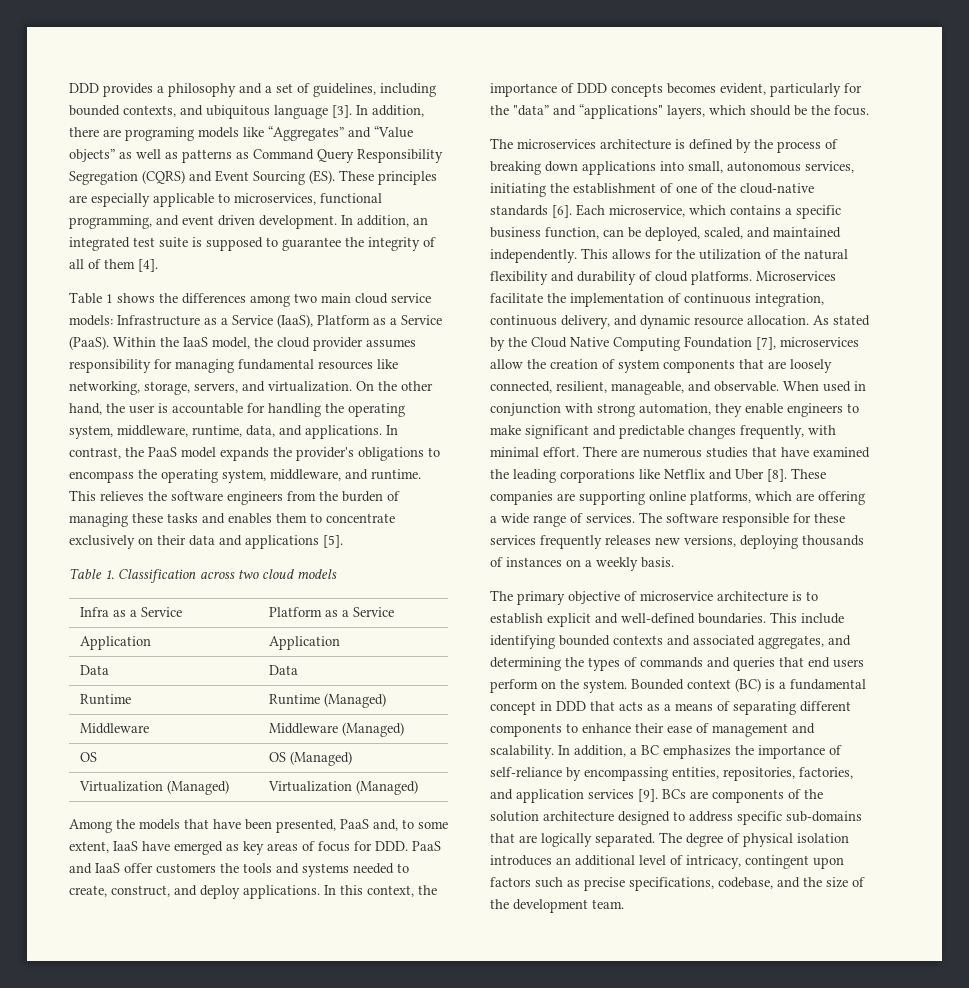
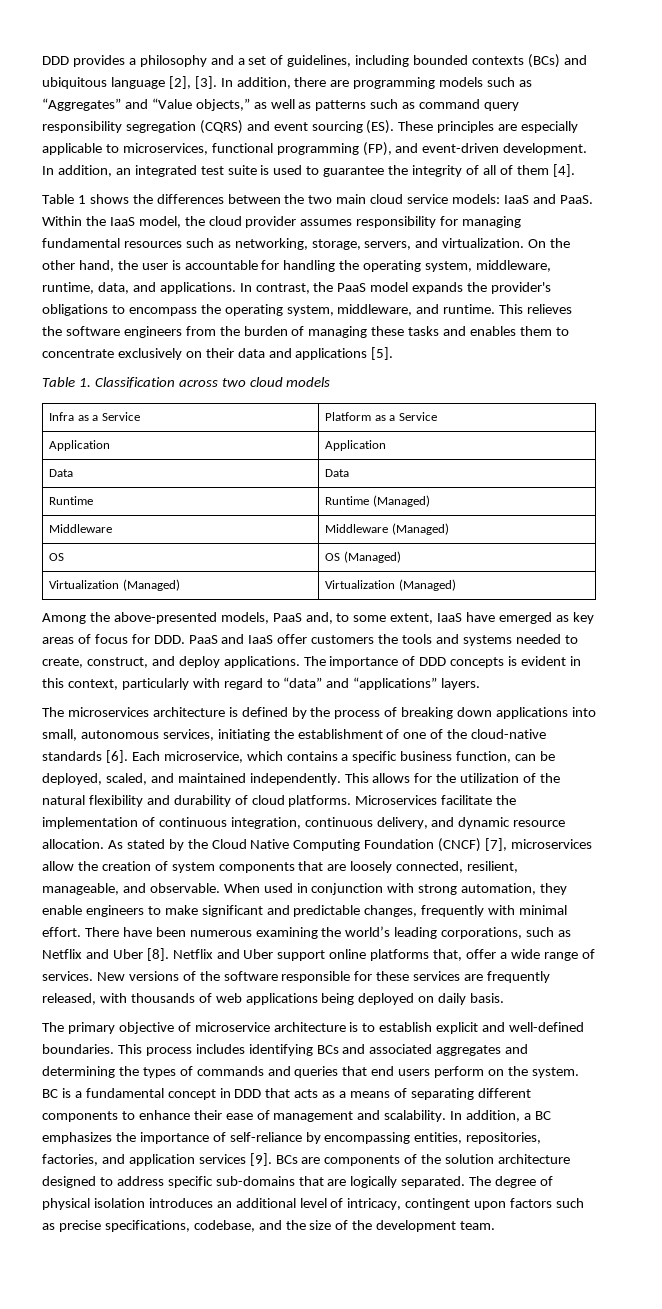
[123,105,176,117] contexts, -> [472,54,560,68] contexts (BCs)
(328, 112) none -> [168,76,191,89] [2],
[125,127,264,141] programing models like -> [353,77,533,89] programming models such as
[69,149,115,162] objects” -> [195,98,250,111] objects,”
[236,149,443,163] [69,170,305,185] as Command Query Responsibility Segregation (CQRS) and Event Sourcing -> [370,99,520,111] [42,120,363,134] such as command query responsibility segregation (CQRS) and event sourcing
[69,215,255,229] programming, and event driven -> [276,142,500,156] programming (FP), and event-driven
[206,237,263,251] supposed -> [273,165,303,175] used
[250,295,290,307] among -> [227,194,305,204] between the
[117,314,442,328] [69,336,109,350] Infrastructure as a Service (IaaS), Platform as a Service (PaaS). -> [503,194,593,204] IaaS and PaaS.
[377,359,398,369] like -> [185,238,231,248] such as
[139,819,336,833] models that have been presented, -> [113,612,269,624] above-presented models,
[324,885,437,897] [490,83,862,97] [490,104,869,119] In this context, the importance of DDD concepts becomes evident, particularly for the "data” and “applications" layers, which should be the focus. -> [303,656,581,668] [42,677,481,690] The importance of DDD concepts is evident in this context, particularly with regard to “data” and “applications” layers.
(752, 342) none -> [438,838,482,852] (CNCF)
[688,425,804,439] changes frequently, -> [364,905,485,917] changes, frequently
[621,447,870,458] [490,468,826,483] [490,491,865,505] are numerous studies that have examined the leading corporations like Netflix and Uber [8]. These companies are supporting online platforms, which are offering -> [122,926,572,939] [42,948,497,961] have been numerous examining the world’s leading corporations, such as Netflix and Uber [8]. Netflix and Uber support online platforms that, offer
[639,512,662,523] The -> [96,971,220,981] New versions of the
[540,535,864,549] [490,557,638,571] frequently releases new versions, deploying thousands of instances on a weekly -> [464,971,551,983] [42,993,467,1005] are frequently released, with thousands of web applications being deployed on daily
[801,613,844,624] [490,635,663,649] include identifying bounded contexts -> [145,1044,339,1056] process includes identifying BCs
[758,635,824,649] aggregates, -> [436,1045,502,1056] aggregates
[631,678,761,692] Bounded context (BC) -> [42,1089,58,1098] BC

